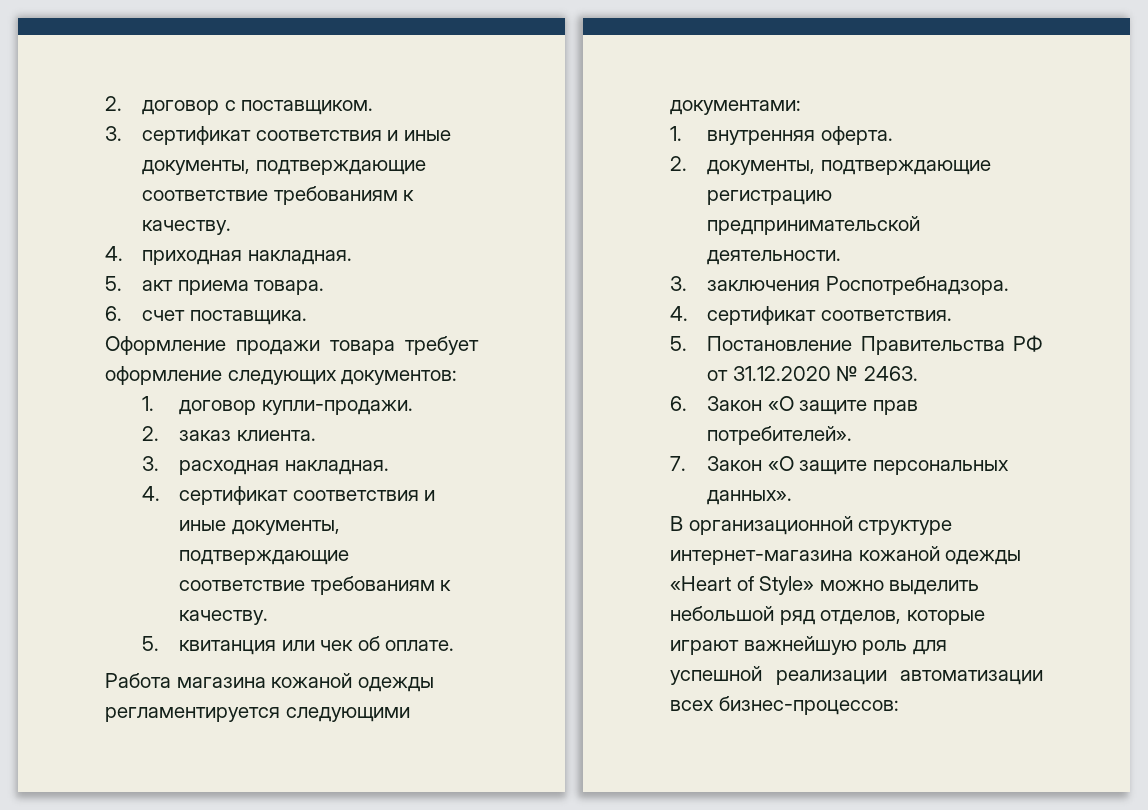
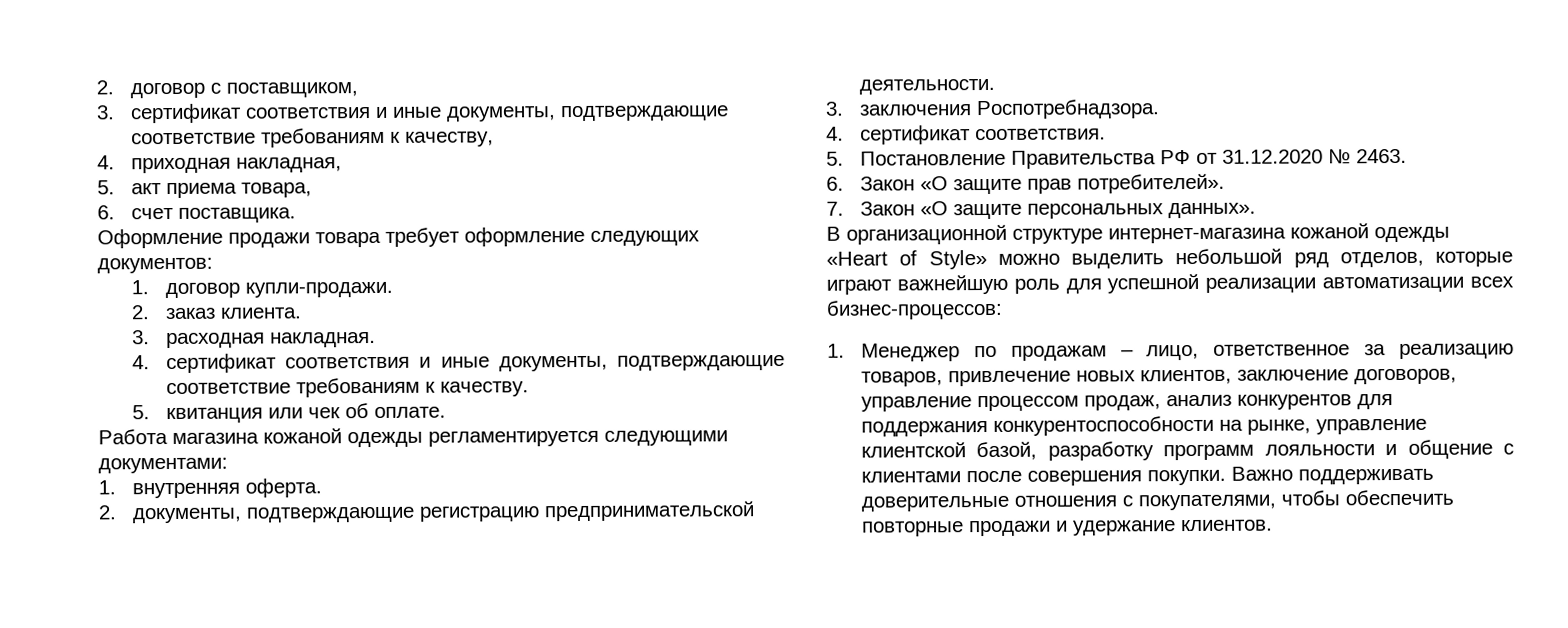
[241,100,374,115] поставщиком. -> [225,82,358,98] поставщиком,
[142,220,232,235] качеству. -> [404,131,494,147] качеству,
[247,250,352,265] накладная. -> [235,157,342,173] накладная,
[254,280,325,295] товара. -> [240,182,312,198] товара,
(899, 705) none -> [827,343,1514,362] [860,368,1457,387] [860,394,1393,412] [860,415,1427,437] [860,439,1514,461] [860,466,1434,486] [860,489,1454,512] [861,519,1273,537] // 1. Менеджер по продажам – лицо, ответственное за реализацию товаров, привлечение новых клиентов, заключение договоров, управление процессом продаж, анализ конкурентов для поддержания конкурентоспособности на рынке, управление клиентской базой, разработку программ лояльности и общение с клиентами после совершения покупки. Важно поддерживать доверительные отношения с покупателями, чтобы обеспечить повторные продажи и удержание клиентов.

